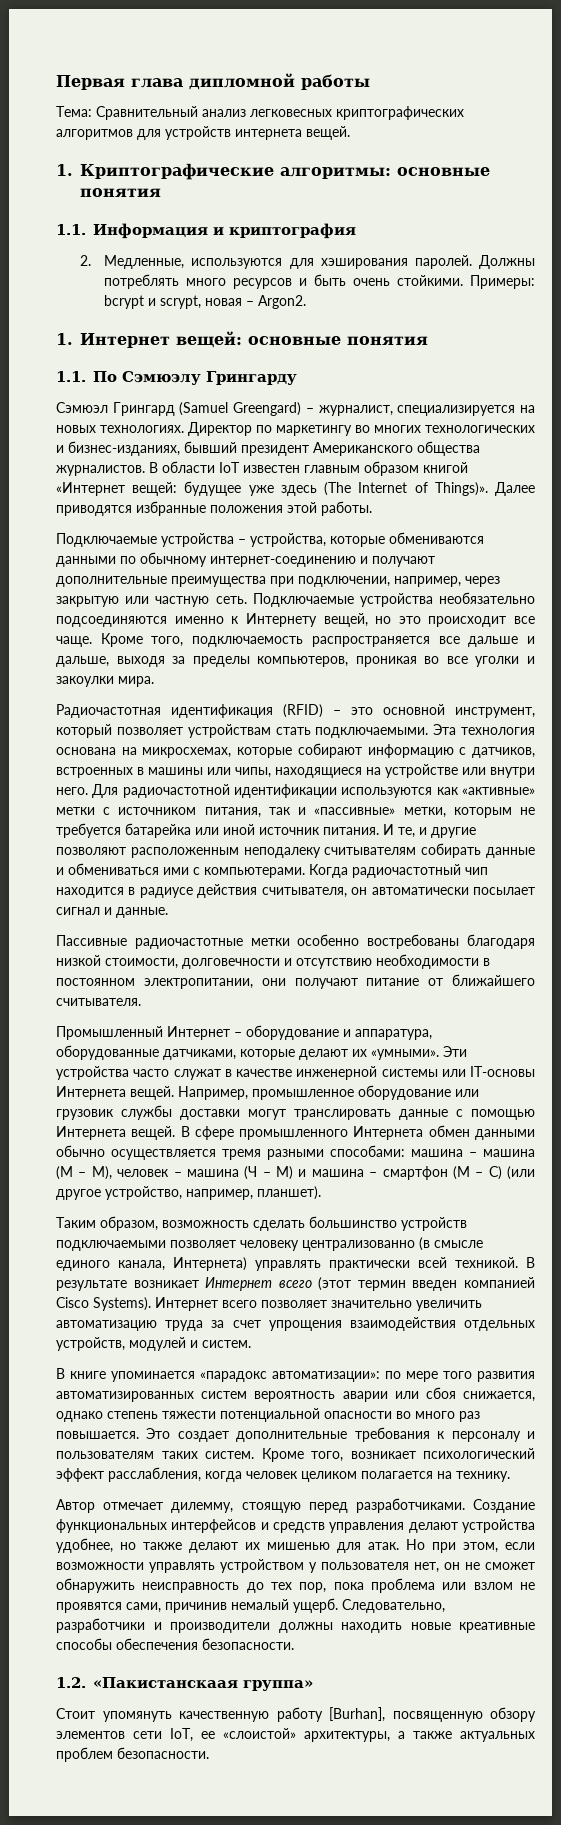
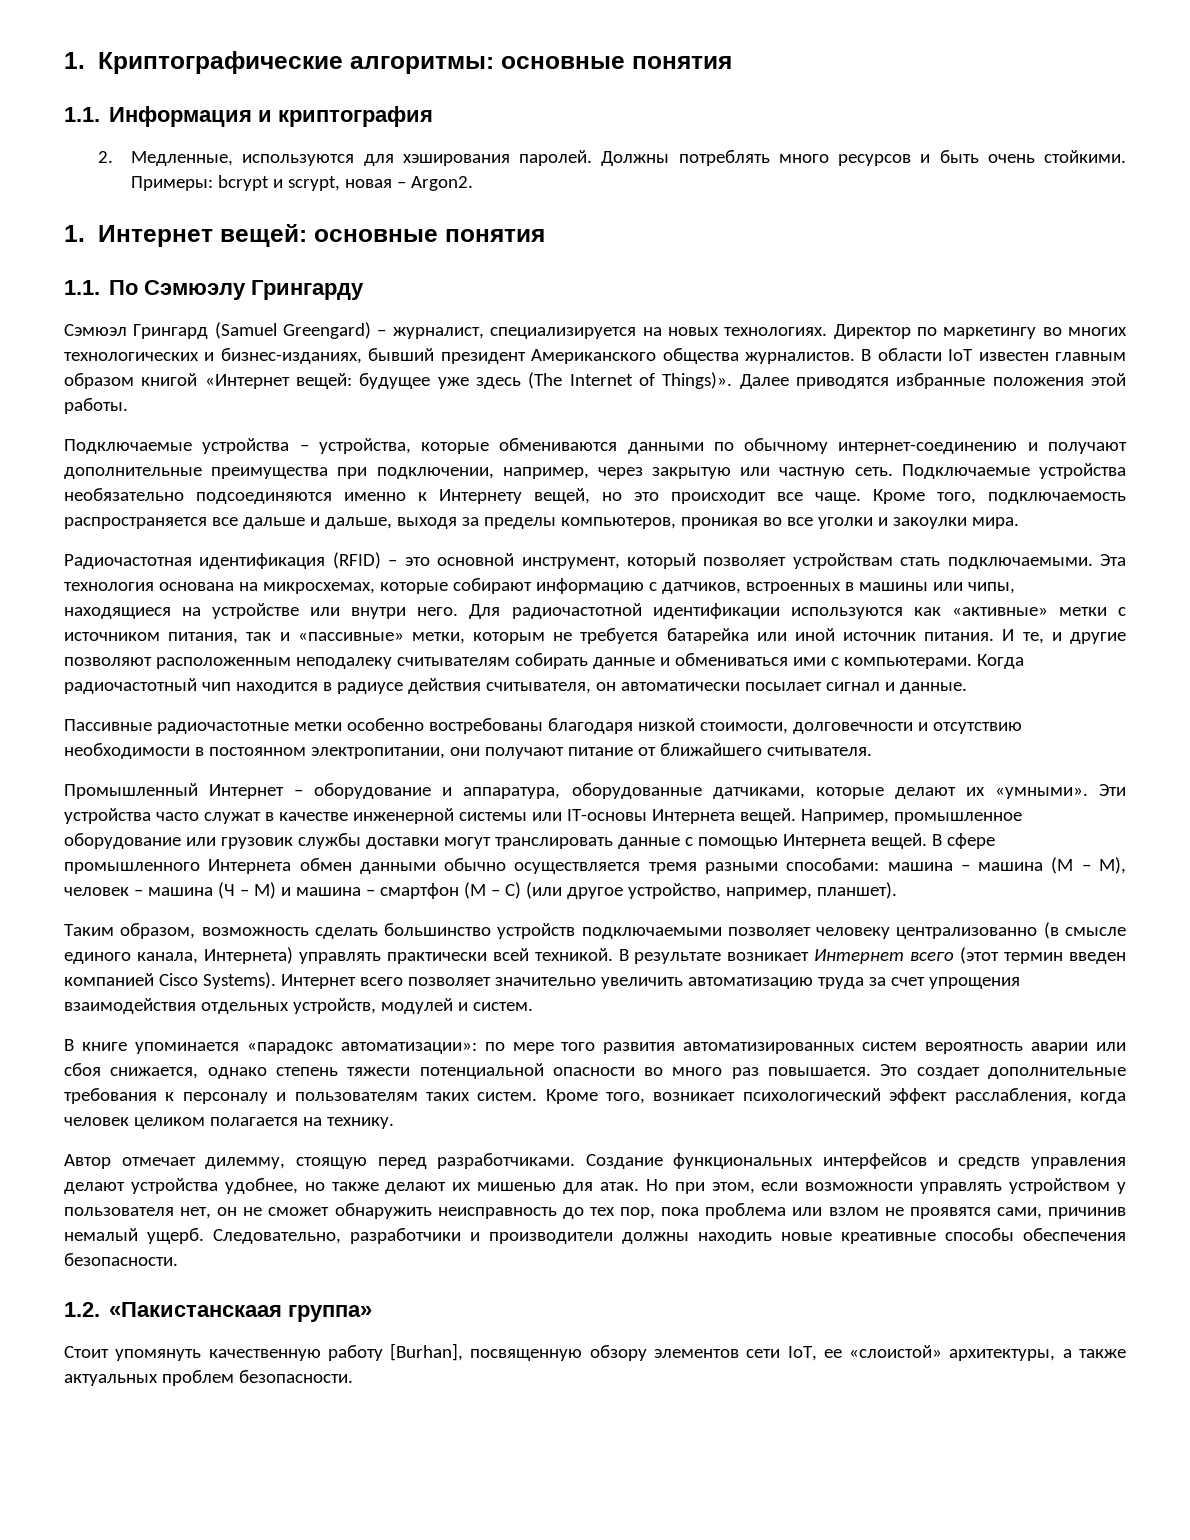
[56,73,370,90] [56,106,464,120] [56,126,350,140] Первая глава дипломной работы // Тема: Сравнительный анализ легковесных криптографических алгоритмов для устройств интернета вещей. // -> (64, 60) none

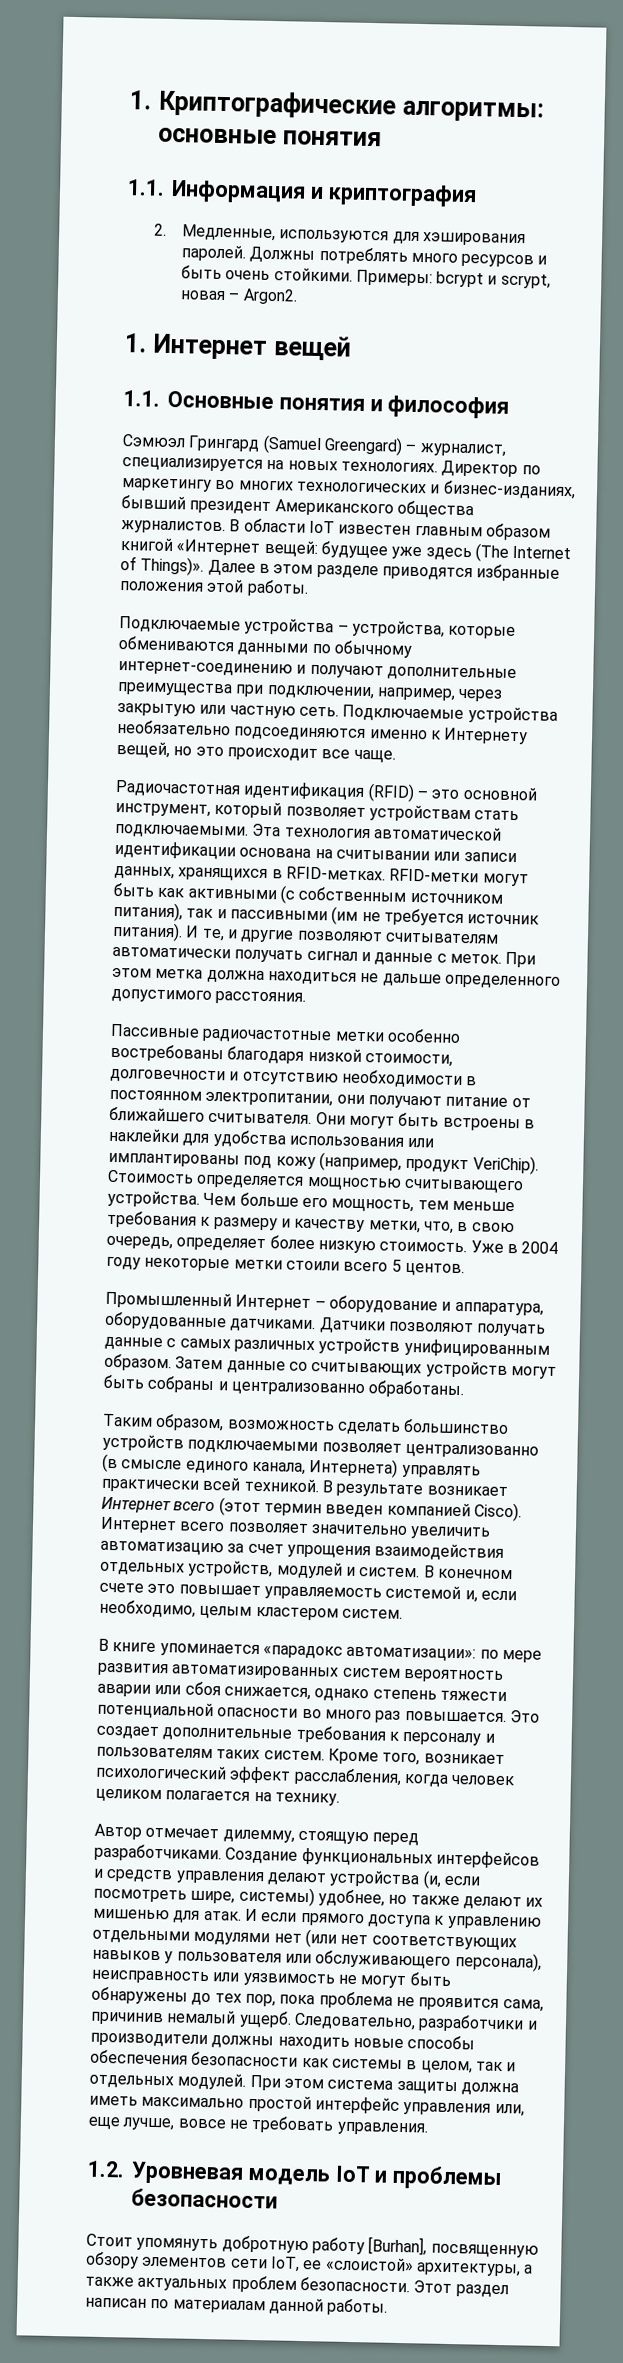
[219,224,545,247] [64,280,365,300] вещей: основные понятия // 1.1. По Сэмюэлу Грингарду -> [272,335,352,362] [123,390,510,419] вещей // 1.1. Основные понятия и философия
(789, 381) none -> [258,563,379,579] в этом разделе
[873,489,1126,504] [64,517,1019,529] Кроме того, подключаемость распространяется все дальше и дальше, выходя за пределы компьютеров, проникая во все уголки и закоулки мира. -> (396, 756) none
[158,578,1015,594] [64,603,1127,619] [64,628,995,644] основана на микросхемах, которые собирают информацию c датчиков, встроенных в машины или чипы, находящиеся на устройстве или внутри него. Для радиочастотной идентификации используются как «активные» метки с источником питания, так и «пассивные» метки, которым не требуется батарейка или иной источник питания. -> [372,825,502,841] [114,840,517,863] [114,865,529,887] [113,882,503,904] [113,901,540,927] [112,921,183,942] автоматической идентификации основана на считывании или записи данных, хранящихся в RFID-метках. RFID-метки могут быть как активными (с собственным источником питания), так и пассивными (им не требуется источник питания).
[155,653,1024,669] [64,678,967,694] расположенным неподалеку считывателям собирать данные и обмениваться ими с компьютерами. Когда радиочастотный чип находится в радиусе действия считывателя, он автоматически посылает сигнал и данные. -> [384,932,499,944] [112,946,537,968] [112,967,561,989] [111,988,307,1005] считывателям автоматически получать сигнал и данные с меток. При этом метка должна находиться не дальше определенного допустимого расстояния.
(872, 751) none -> [315,1112,535,1132] [108,1127,435,1148] [108,1152,539,1175] [107,1169,524,1194] [107,1189,515,1213] [107,1210,515,1234] [106,1235,559,1255] [106,1256,465,1277] Они могут быть встроены в наклейки для удобства использования или имплантированы под кожу (например, продукт VeriChip). Стоимость определяется мощностью считывающего устройства. Чем больше его мощность, тем меньше требования к размеру и качеству метки, что, в свою очередь, определяет более низкую стоимость. Уже в 2004 году некоторые метки стоили всего 5 центов.
[712,784,1126,799] [64,808,1022,824] [64,833,995,849] [64,857,1127,874] [64,882,897,899] датчиками, которые делают их «умными». Эти устройства часто служат в качестве инженерной системы или IT-основы Интернета вещей. Например, промышленное оборудование или грузовик службы доставки могут транслировать данные с помощью Интернета вещей. В сфере промышленного Интернета обмен данными обычно осуществляется тремя разными способами: машина – машина (М – М), человек – машина (Ч – М) и машина – смартфон (М – С) (или другое устройство, например, планшет). -> [229,1317,547,1337] [104,1336,550,1358] [104,1353,557,1379] [103,1374,465,1399] датчиками. Датчики позволяют получать данные с самых различных устройств унифицированным образом. Затем данные со считывающих устройств могут быть собраны и централизованно обработаны.
[816,927,891,939] человеку -> (402, 1447) none
[158,972,276,989] Cisco Systems). -> [473,1502,522,1522] Cisco).
[817,977,864,989] труда -> (224, 1548) none
(533, 1006) none -> [423,1565,513,1580] [99,1582,517,1603] [99,1599,403,1621] В конечном счете это повышает управляемость системой и, если необходимо, целым кластером систем.
[561,1042,596,1051] того -> (542, 1656) none
(218, 1186) none -> [422,1870,480,1889] [93,1886,315,1907] (и, если посмотреть шире, системы)
[645,1178,1126,1194] [64,1203,557,1219] Но при этом, если возможности управлять устройством у пользователя нет, он не сможет обнаружить неисправность -> [244,1908,542,1930] [92,1929,517,1951] [92,1949,542,1972] [91,1969,452,1989] [91,1986,188,2005] И если прямого доступа к управлению отдельными модулями нет (или нет соответствующих навыков у пользователя или обслуживающего персонала), неисправность или уязвимость не могут быть обнаружены
[792,1207,1042,1219] или взлом не проявятся сами, -> [395,1996,544,2012] не проявится сама,
[841,1232,936,1244] креативные -> (404, 2043) none
[64,1253,178,1266] [64,1302,373,1322] безопасности. // 1.2. «Пакистанскаая группа» -> [191,2051,517,2074] [89,2072,519,2096] [89,2094,525,2117] [88,2115,428,2136] [87,2160,504,2191] [131,2188,278,2209] безопасности как системы в целом, так и отдельных модулей. При этом система защиты должна иметь максимально простой интерфейс управления или, еще лучше, вовсе не требовать управления. // 1.2. Уровневая модель IoT и проблемы безопасности
[208,1349,321,1361] качественную -> [221,2235,309,2254] добротную
(353, 1376) none -> [413,2280,509,2298] [85,2297,389,2316] Этот раздел написан по материалам данной работы.

